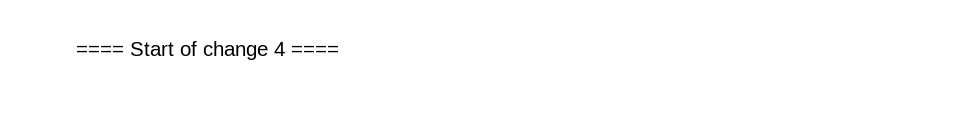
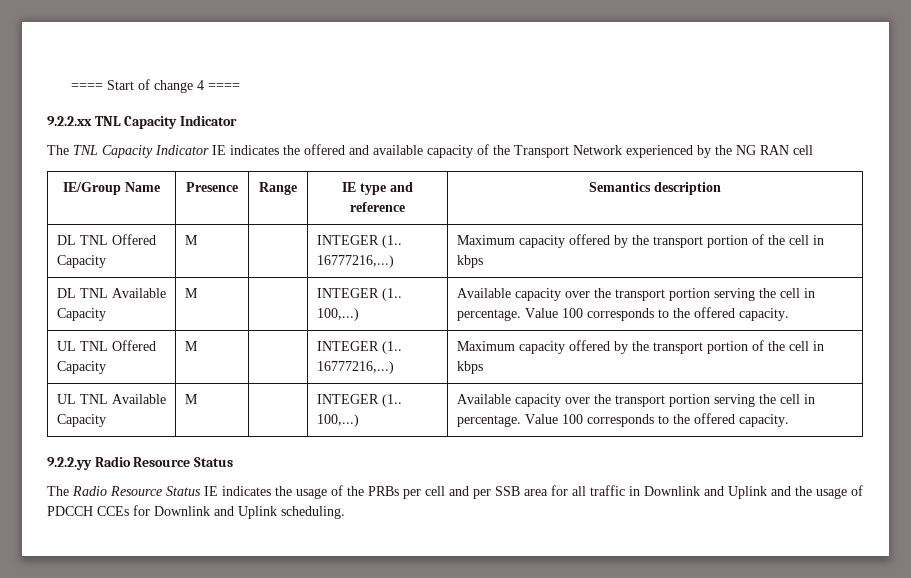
(340, 50) none -> [47,115,237,129] [47,144,813,158] [63,182,160,195] [186,182,238,192] [259,182,297,195] [342,182,413,195] [350,202,405,212] [589,182,721,195] [56,234,156,245] [56,255,106,268] [184,235,198,245] [316,235,402,248] [316,255,394,268] [456,234,824,248] [456,255,483,268] [56,288,166,298] [56,308,106,321] [184,288,198,298] [316,288,402,301] [316,308,359,321] [456,288,815,301] [456,307,789,321] [56,340,156,351] [56,361,106,374] [184,341,198,351] [316,341,402,354] [316,361,394,374] [456,340,824,354] [456,361,483,374] [56,394,166,404] [56,414,106,427] [184,394,198,404] [316,394,402,407] [316,414,359,427] [456,394,815,407] [456,413,789,427] [47,456,233,470] [47,485,863,499] [47,505,345,519] // 9.2.2.xx TNL Capacity Indicator // The TNL Capacity Indicator IE indicates the offered and available capacity of the Transport Network experienced by the NG RAN cell // IE/Group Name | Presence | Range | IE type and reference | Semantics description // DL TNL Offered Capacity | M | | INTEGER (1.. 16777216,...) | Maximum capacity offered by the transport portion of the cell in kbps // DL TNL Available Capacity | M | | INTEGER (1.. 100,...) | Available capacity over the transport portion serving the cell in percentage. Value 100 corresponds to the offered capacity. // UL TNL Offered Capacity | M | | INTEGER (1.. 16777216,...) | Maximum capacity offered by the transport portion of the cell in kbps // UL TNL Available Capacity | M | | INTEGER (1.. 100,...) | Available capacity over the transport portion serving the cell in percentage. Value 100 corresponds to the offered capacity. // 9.2.2.yy Radio Resource Status // The Radio Resource Status IE indicates the usage of the PRBs per cell and per SSB area for all traffic in Downlink and Uplink and the usage of PDCCH CCEs for Downlink and Uplink scheduling.

